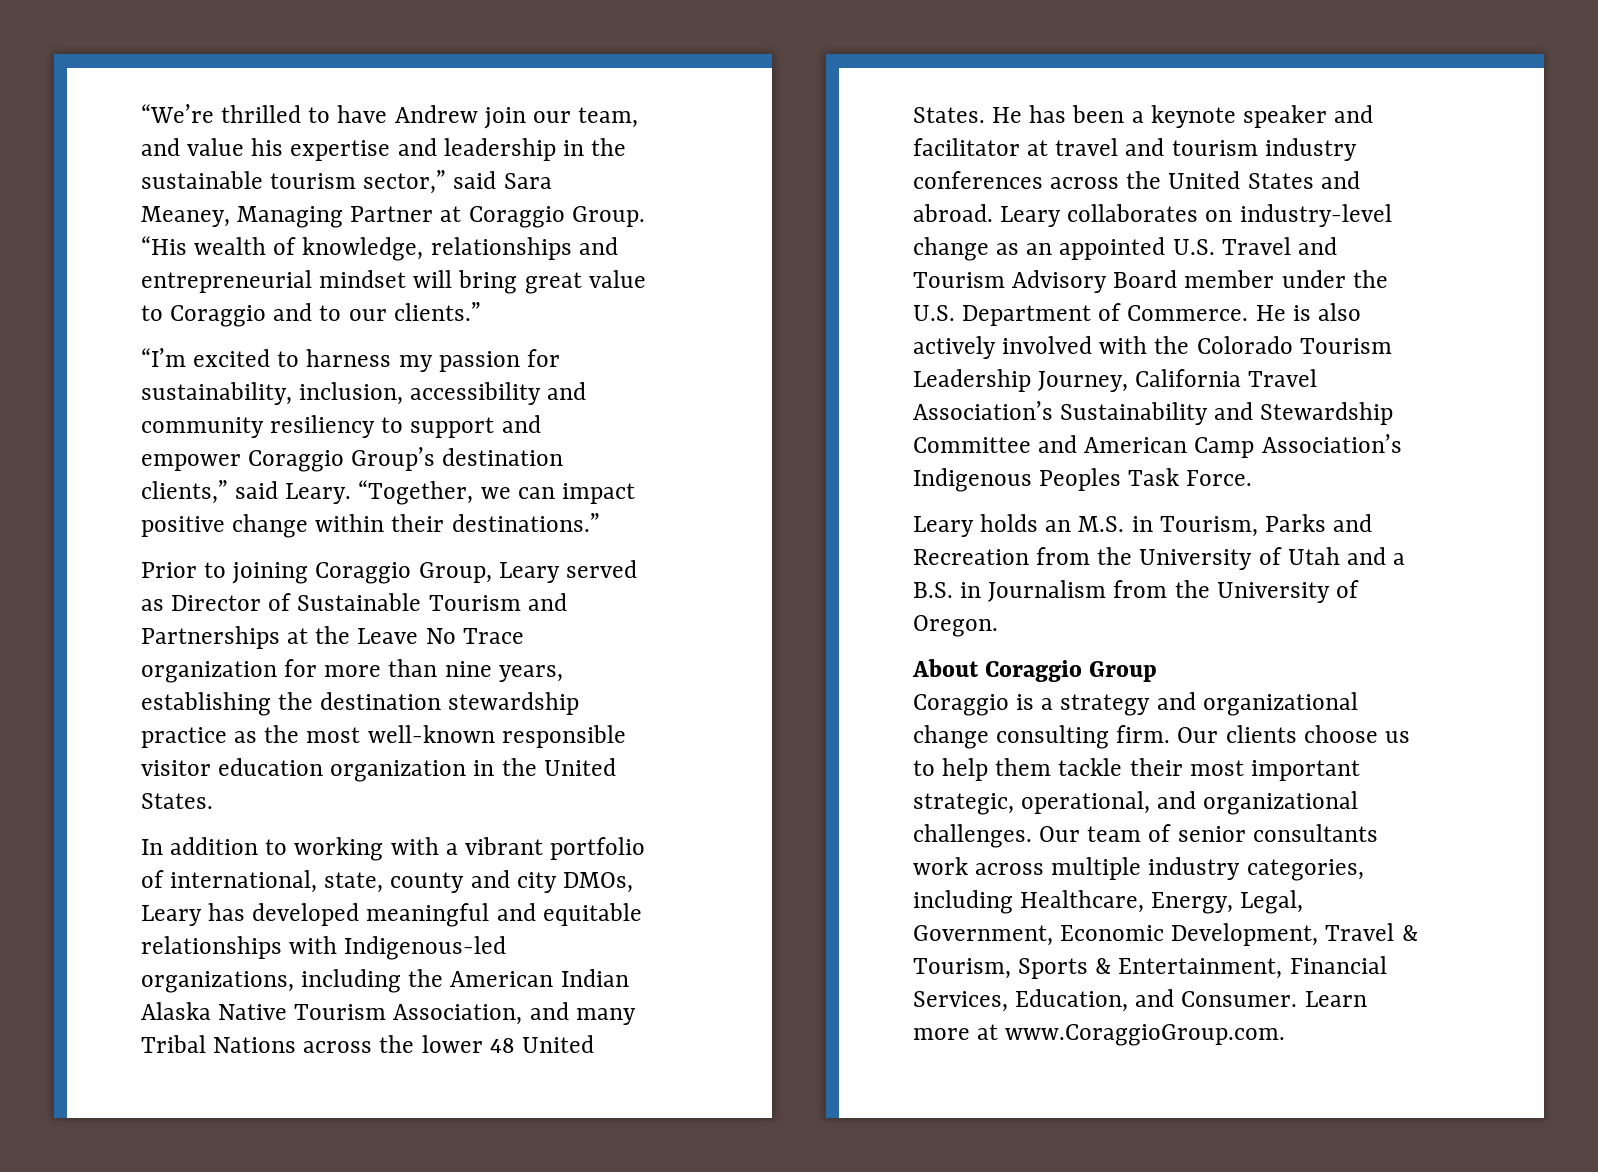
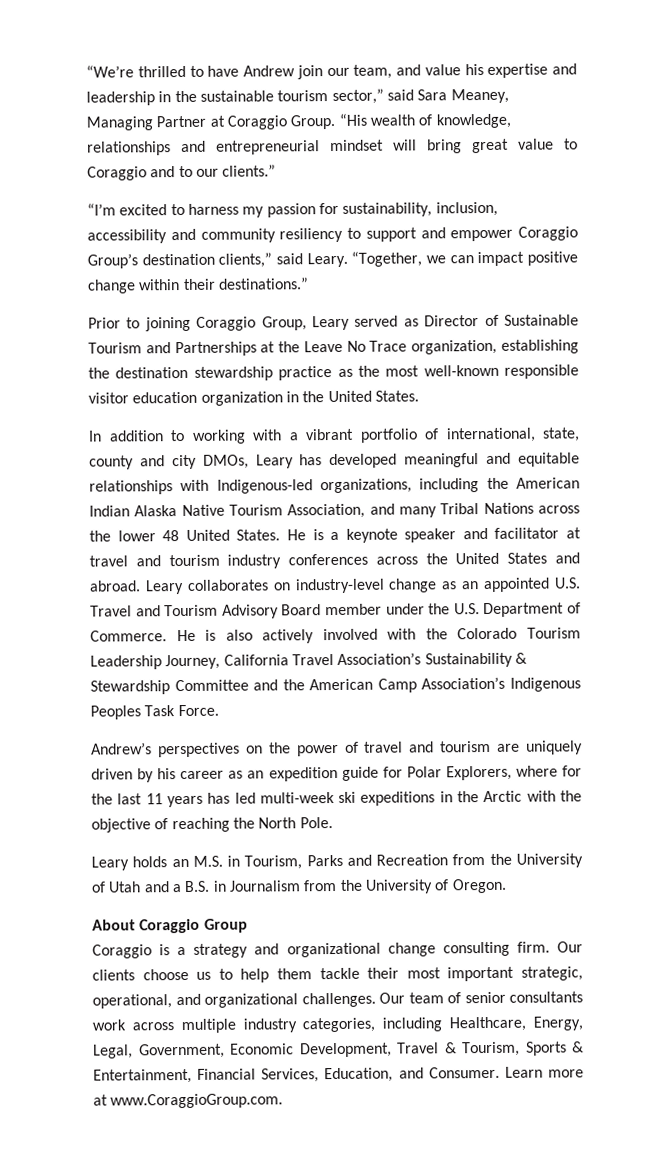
[141,659,563,683] organization for more than nine years, -> [411,339,498,355] organization,
[1029,105,1125,123] has been -> [312,529,324,541] is
[1214,402,1254,420] and -> [514,652,527,664] &
(1078, 444) none -> [282,679,305,691] the
(1253, 478) none -> [91,740,583,758] [91,765,582,783] [91,790,583,808] [91,817,333,833] // Andrew’s perspectives on the power of travel and tourism are uniquely driven by his career as an expedition guide for Polar Explorers, where for the last 11 years has led multi-week ski expeditions in the Arctic with the objective of reaching the North Pole.

